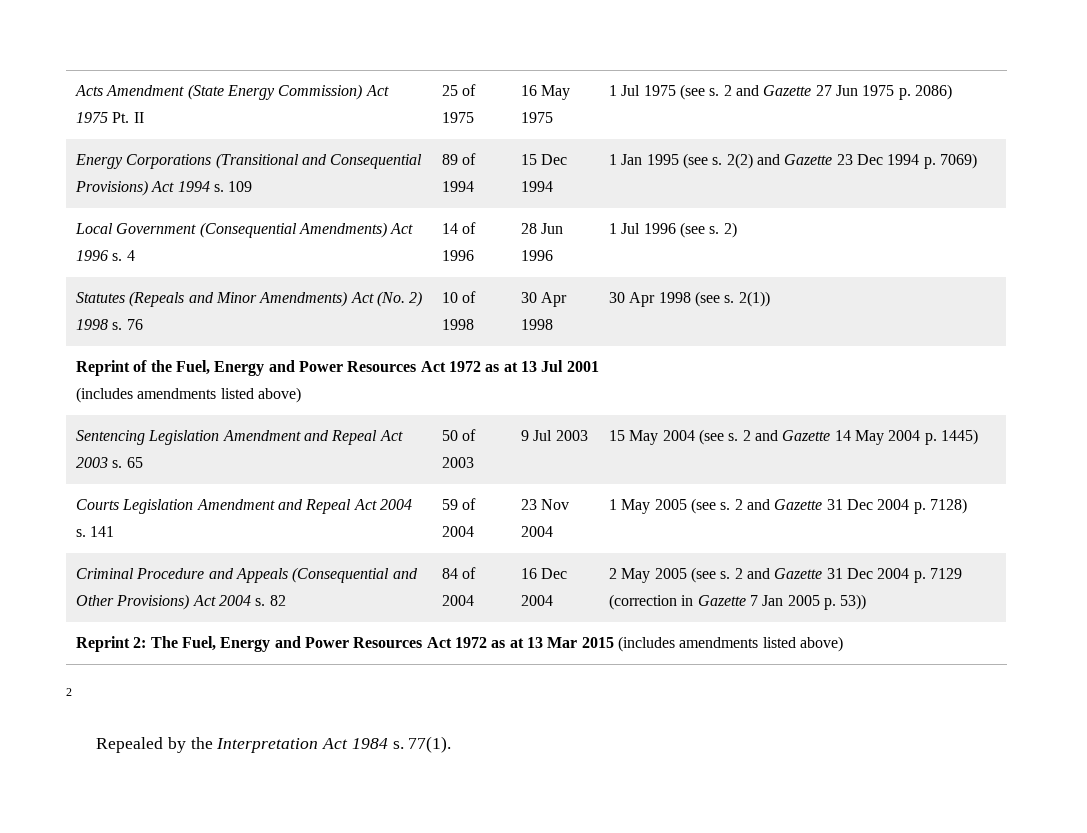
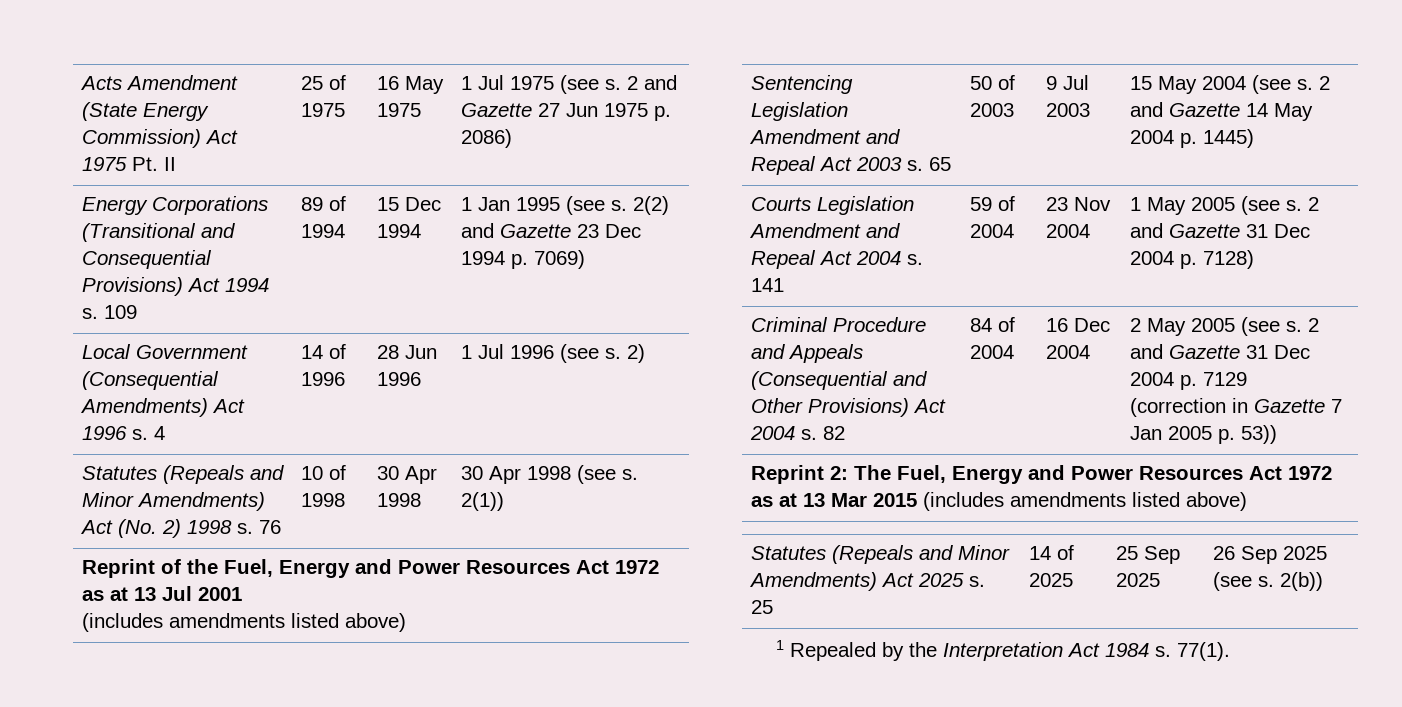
[66,688,72,696] // 2 // -> [751,545,1011,564] [749,572,986,591] [751,600,774,614] [1029,545,1075,560] [1029,573,1074,587] [1116,546,1181,564] [1116,573,1161,587] [1213,546,1328,564] [1213,572,1324,591] [776,640,785,650] // Statutes (Repeals and Minor Amendments) Act 2025 s. 25 | 14 of 2025 | 25 Sep 2025 | 26 Sep 2025 (see s. 2(b)) // 1

